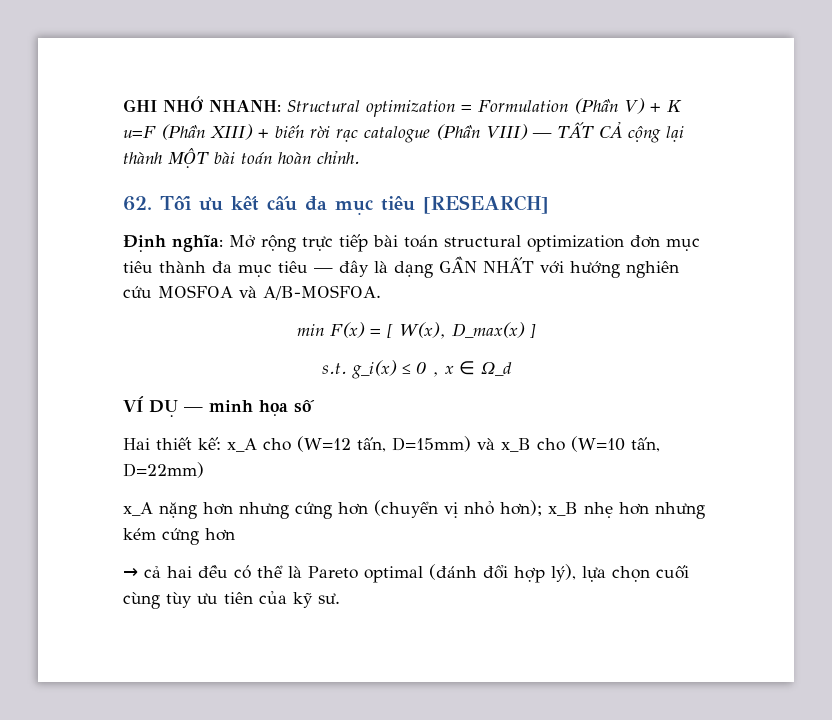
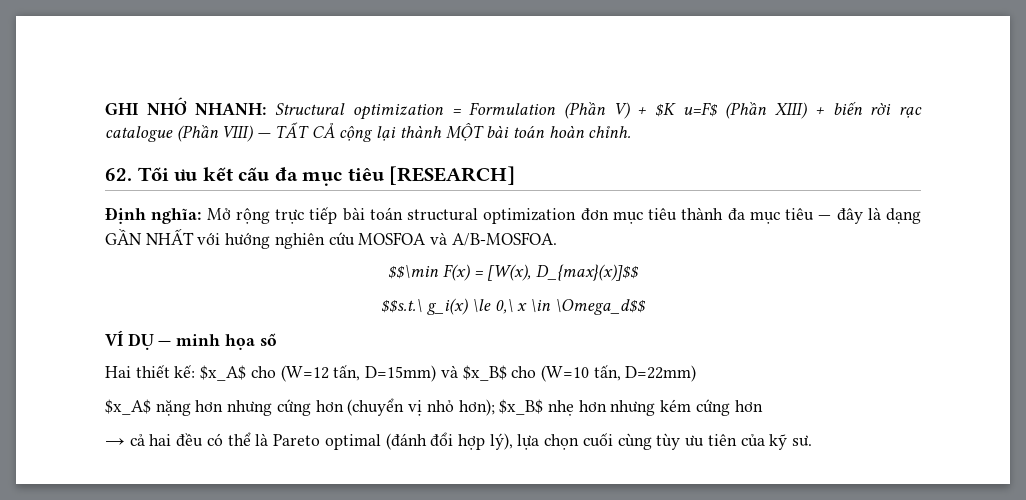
[667,100,682,112] [123,126,156,138] K u=F -> [655,102,717,117] $K u=F$
[296,324,324,336] min -> [388,265,440,279] $$\min
[386,322,536,339] [321,360,512,379] [ W(x), D_max(x) ] // s.t. g_i(x) ≤ 0 , x ∈ Ω_d -> [487,264,638,281] [381,298,645,315] [W(x), D_{max}(x)]$$ // $$s.t.\ g_i(x) \le 0,\ x \in \Omega_d$$
[227,438,257,452] x_A -> [200,365,247,381] $x_A$
[501,438,531,452] x_B -> [462,365,507,381] $x_B$
[123,502,153,516] x_A -> [105,399,151,415] $x_A$
[548,502,578,516] x_B -> [499,399,544,415] $x_B$

